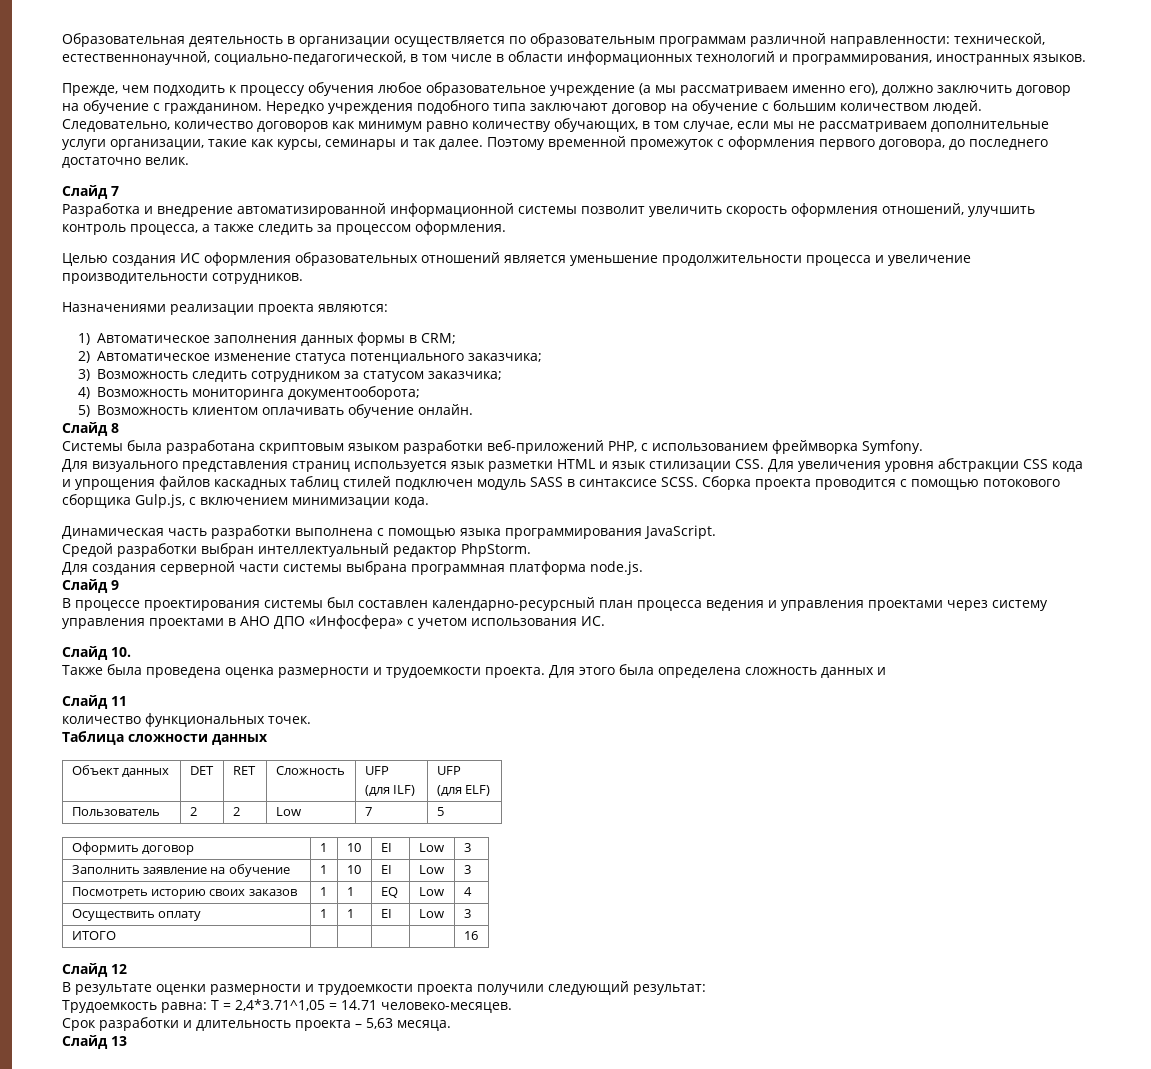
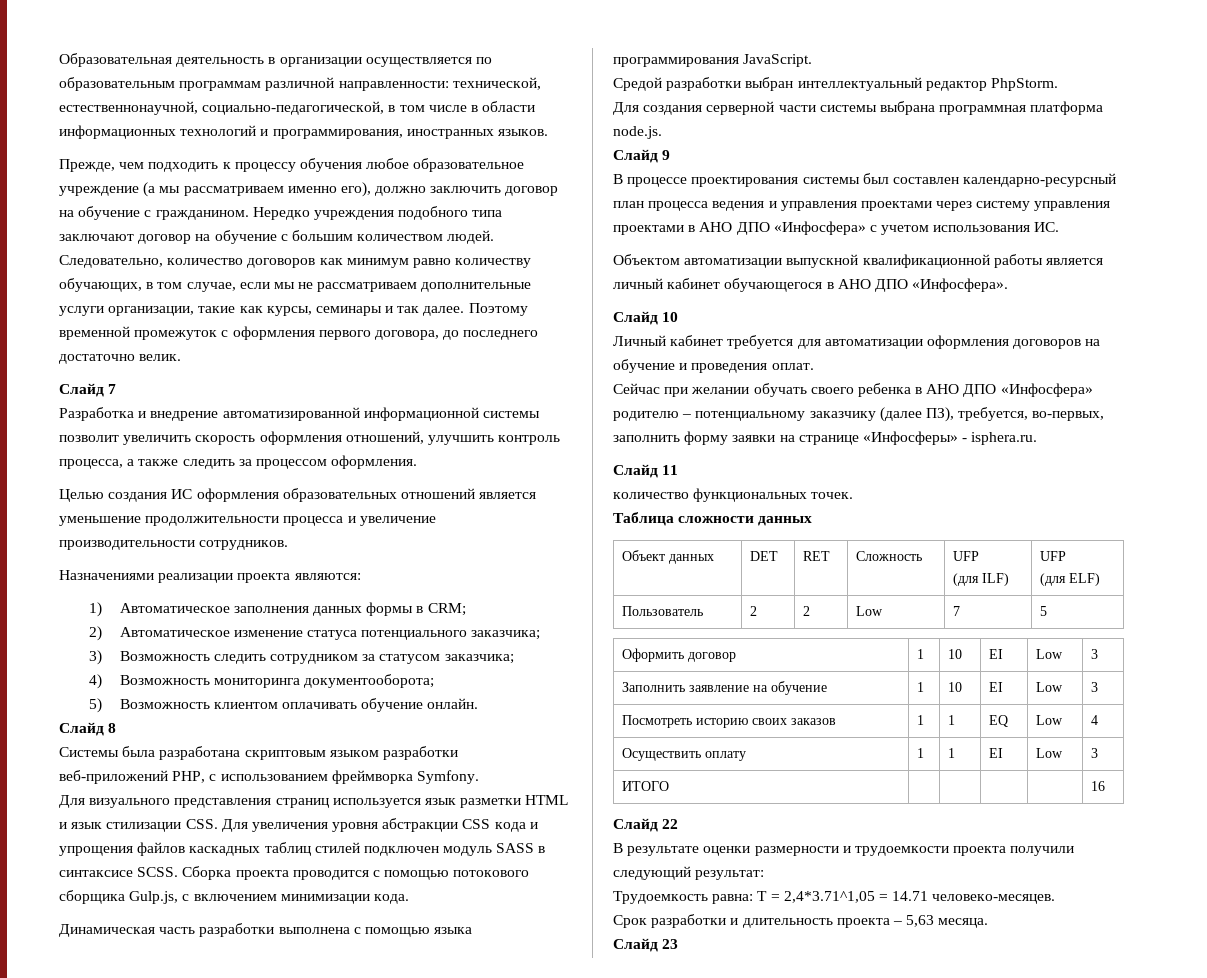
[62,646,131,660] [62,664,886,678] Слайд 10. // Также была проведена оценка размерности и трудоемкости проекта. Для этого была определена сложность данных и -> [613,254,1103,268] [613,278,1009,292] [613,311,679,325] [613,335,1101,349] [613,359,814,373] [613,383,1093,397] [613,407,1105,422] [613,431,1038,445] Объектом автоматизации выпускной квалификационной работы является личный кабинет обучающегося в АНО ДПО «Инфосфера». // Слайд 10 // Личный кабинет требуется для автоматизации оформления договоров на обучение и проведения оплат. // Сейчас при желании обучать своего ребенка в АНО ДПО «Инфосфера» родителю – потенциальному заказчику (далее ПЗ), требуется, во-первых, заполнить форму заявки на странице «Инфосферы» - isphera.ru.
[111,964,127,974] 12 -> [662,819,679,829] 22
[111,1036,127,1046] 13 -> [662,939,679,949] 23

